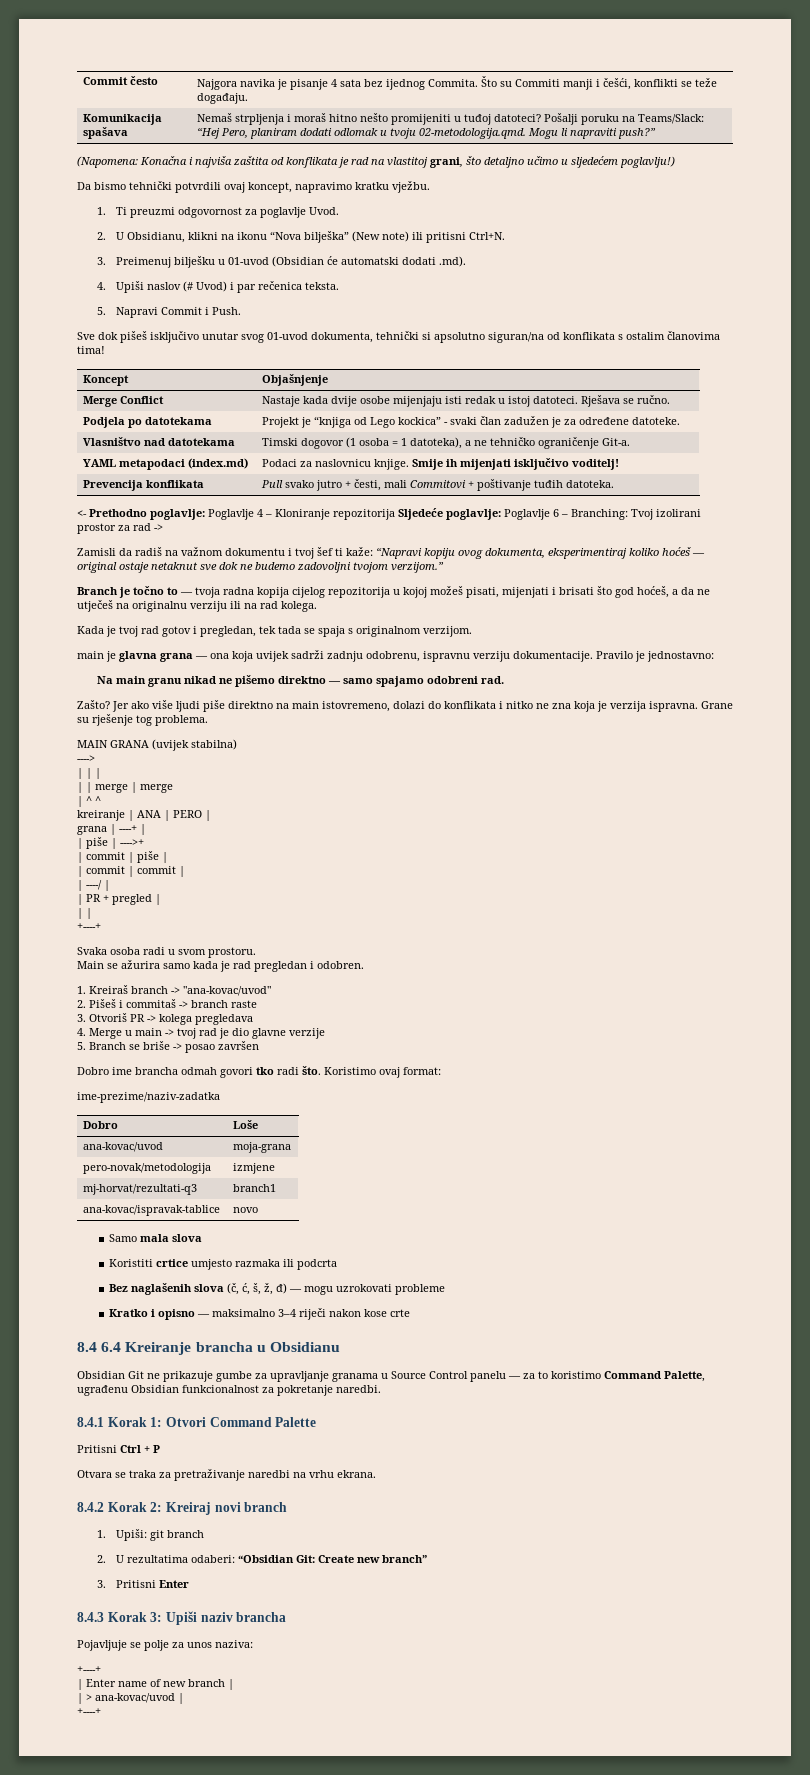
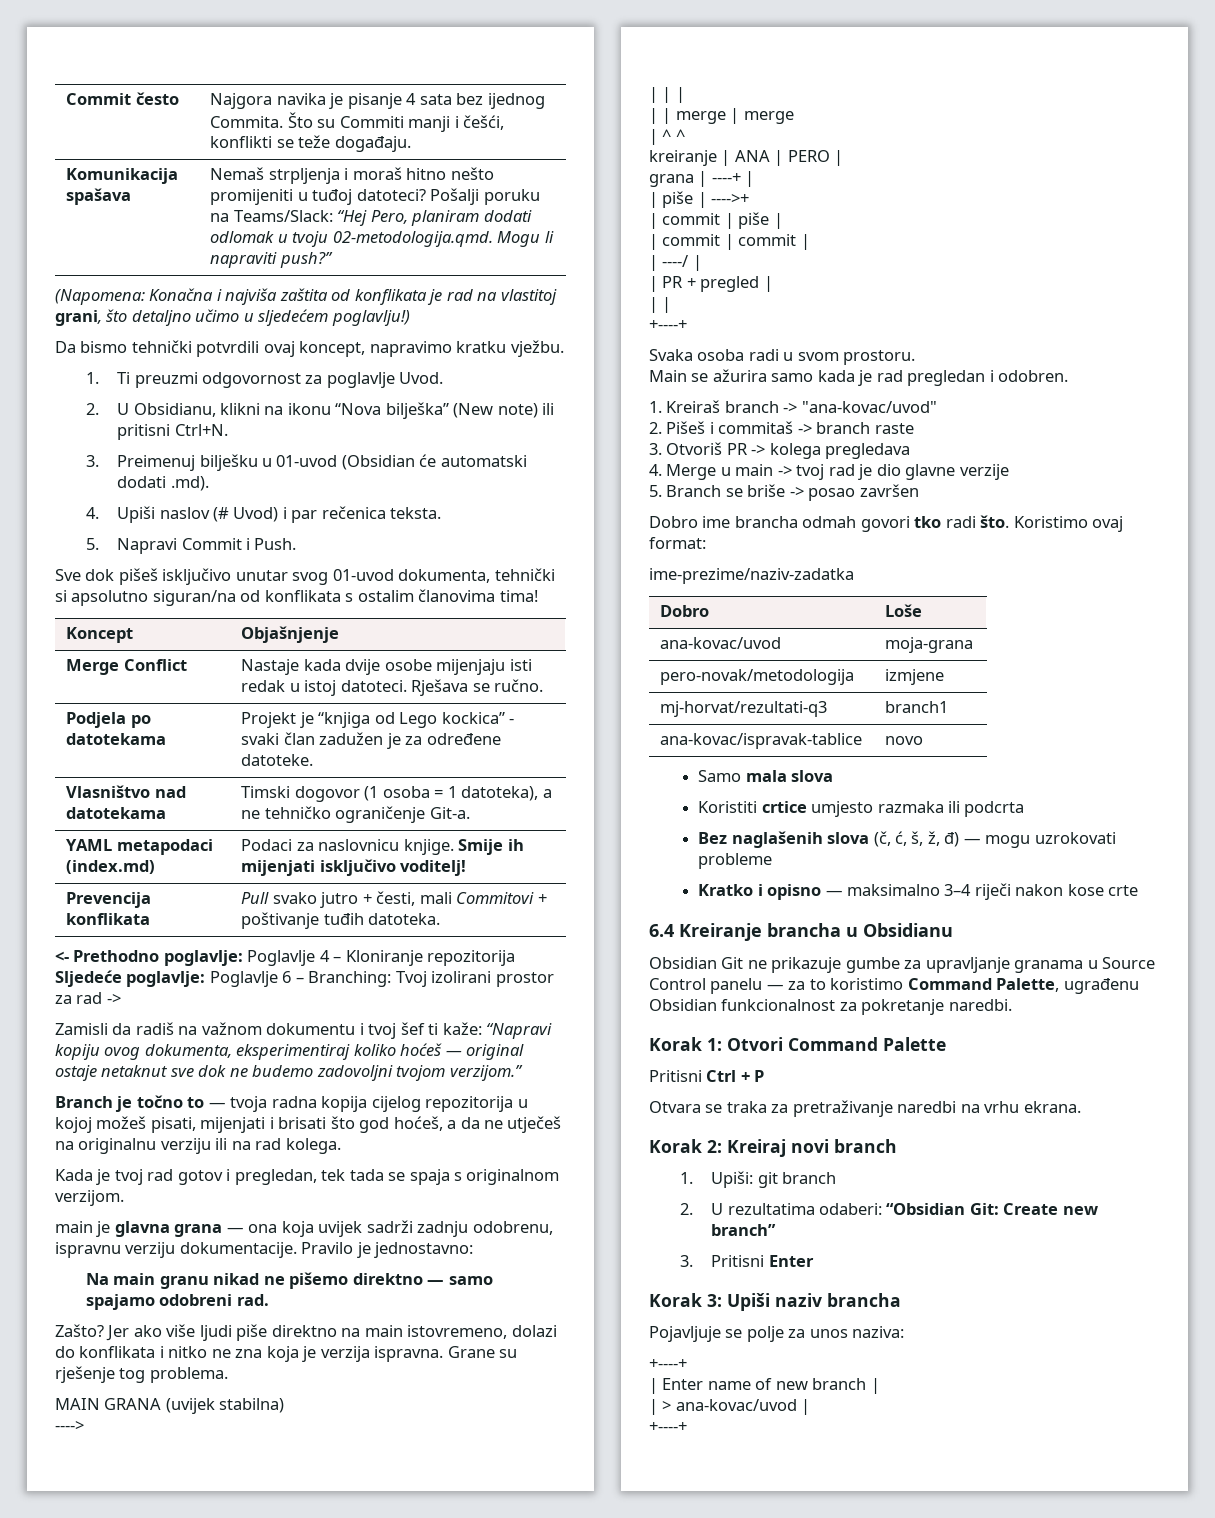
[77,1342,97,1352] 8.4 -> (1139, 890) none
[77,1417,104,1427] 8.4.1 -> (1012, 1005) none
[77,1502,104,1512] 8.4.2 -> (1081, 1107) none
[77,1612,104,1622] 8.4.3 -> (814, 1261) none

